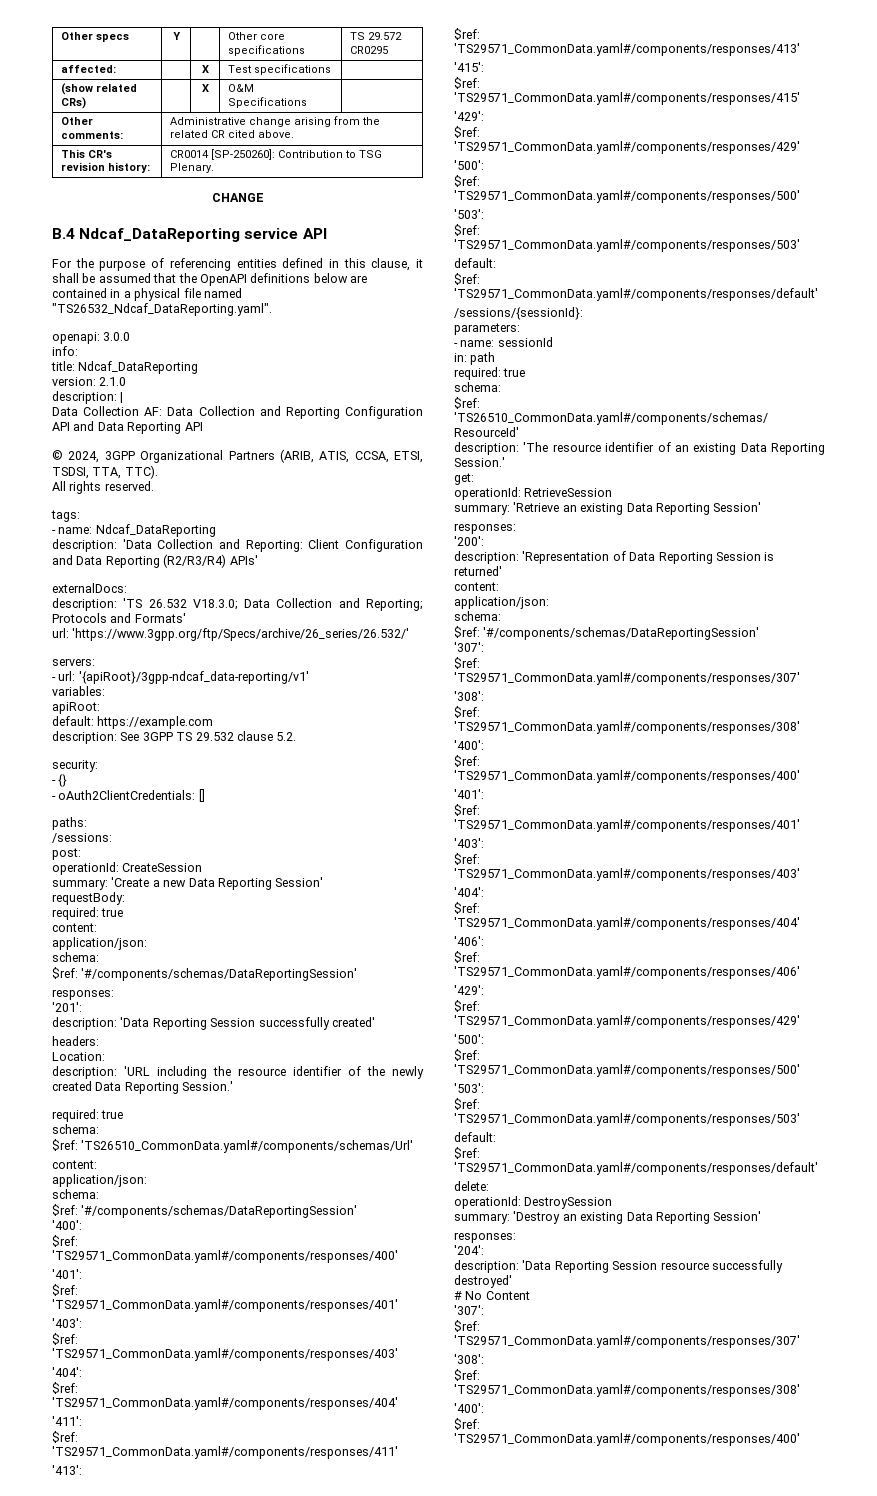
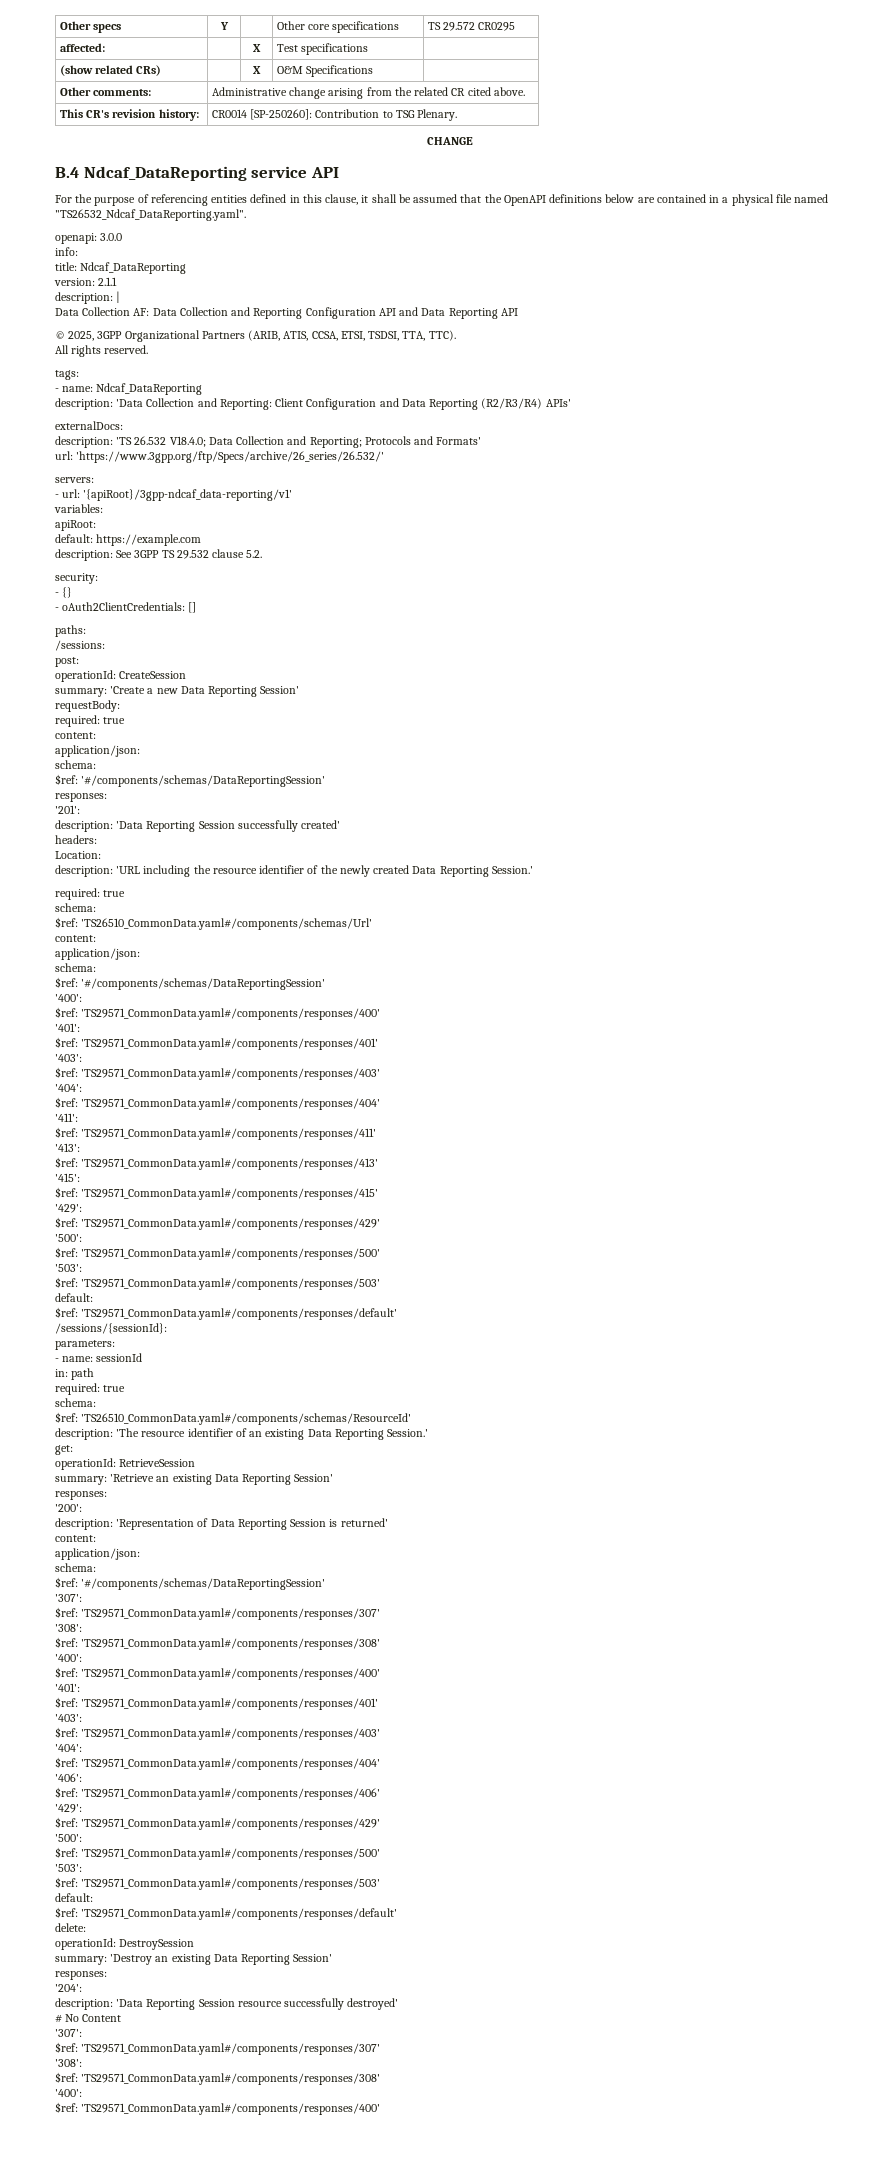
[99,377,127,386] 2.1.0 -> [98,277,118,286] 2.1.1
[68,451,100,463] 2024, -> [68,331,95,341] 2025,
[192,599,238,610] V18.3.0; -> [169,436,206,447] V18.4.0;

